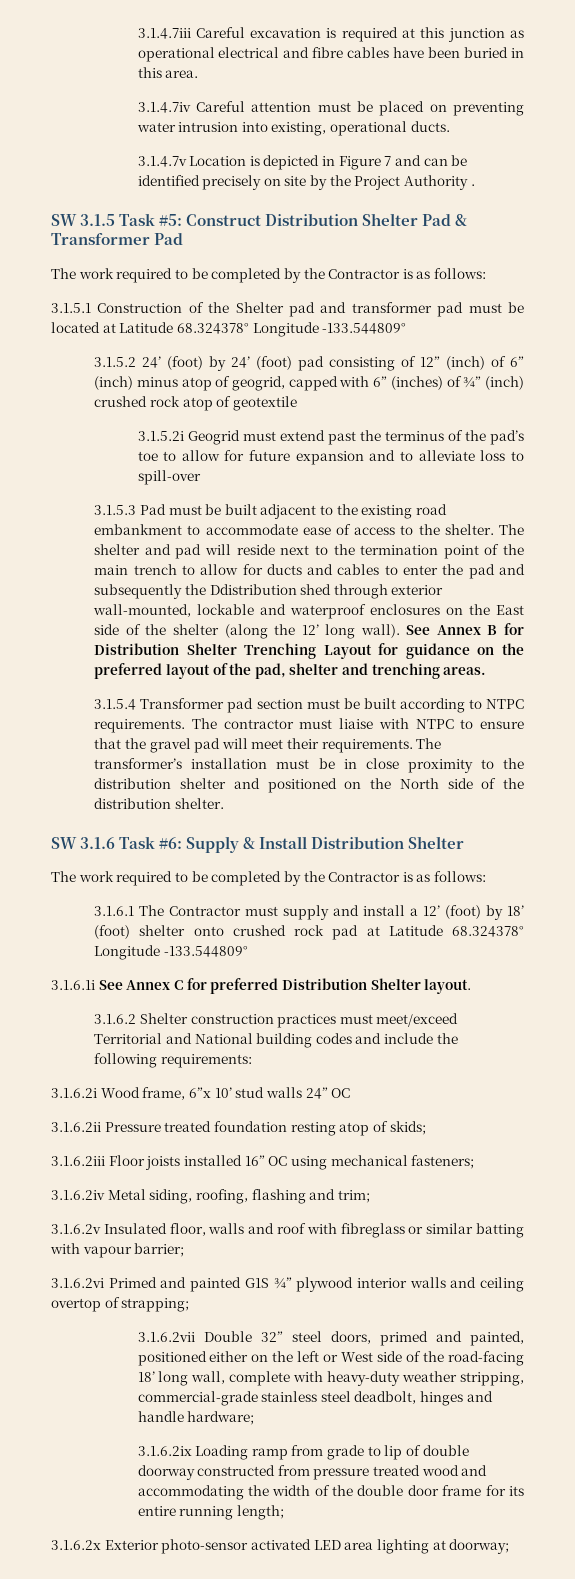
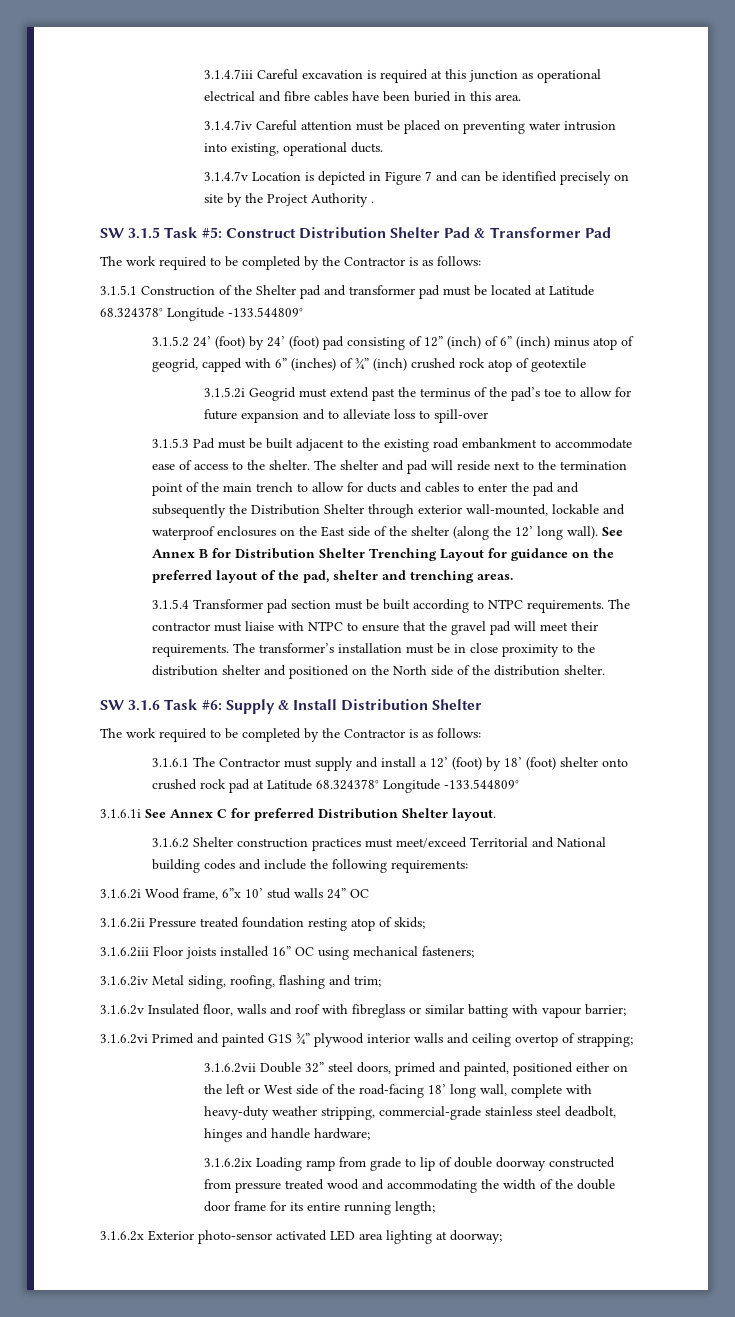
[209,584,332,595] Ddistribution shed -> [250,504,364,515] Distribution Shelter

